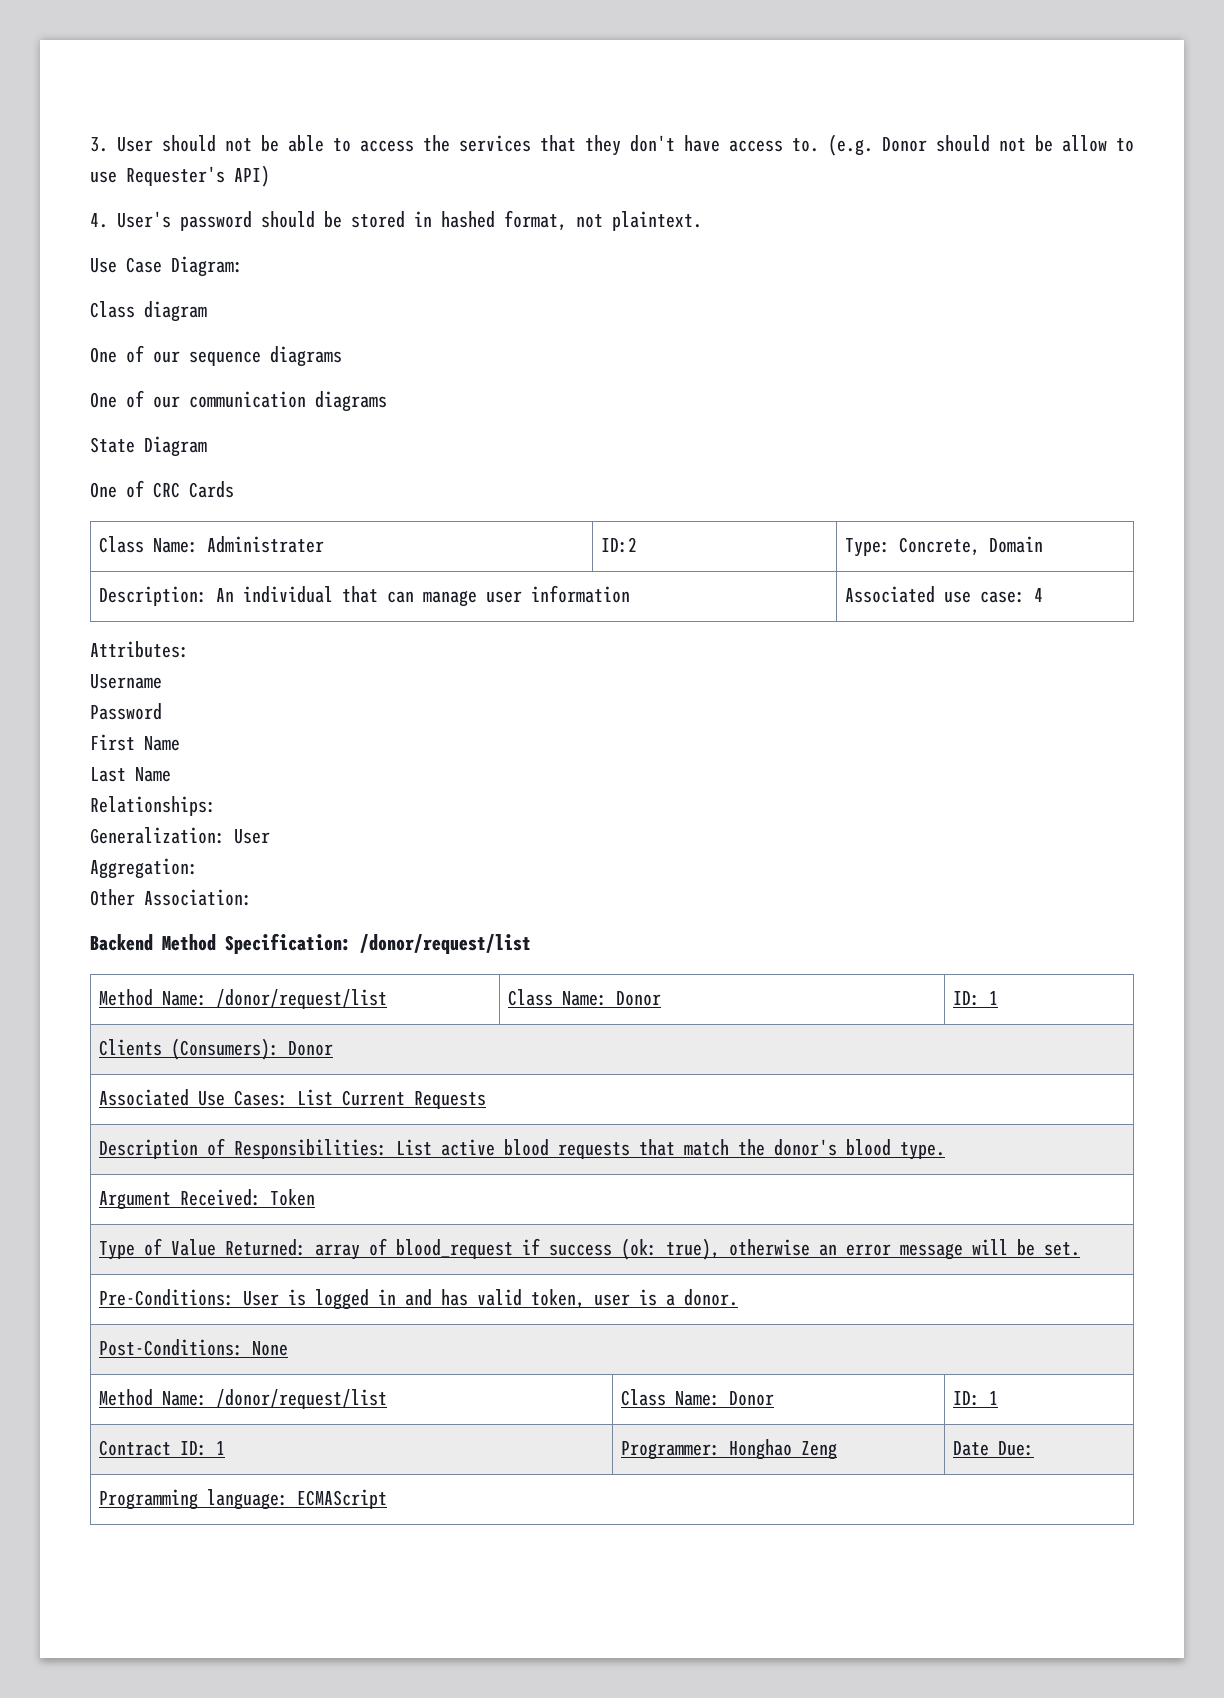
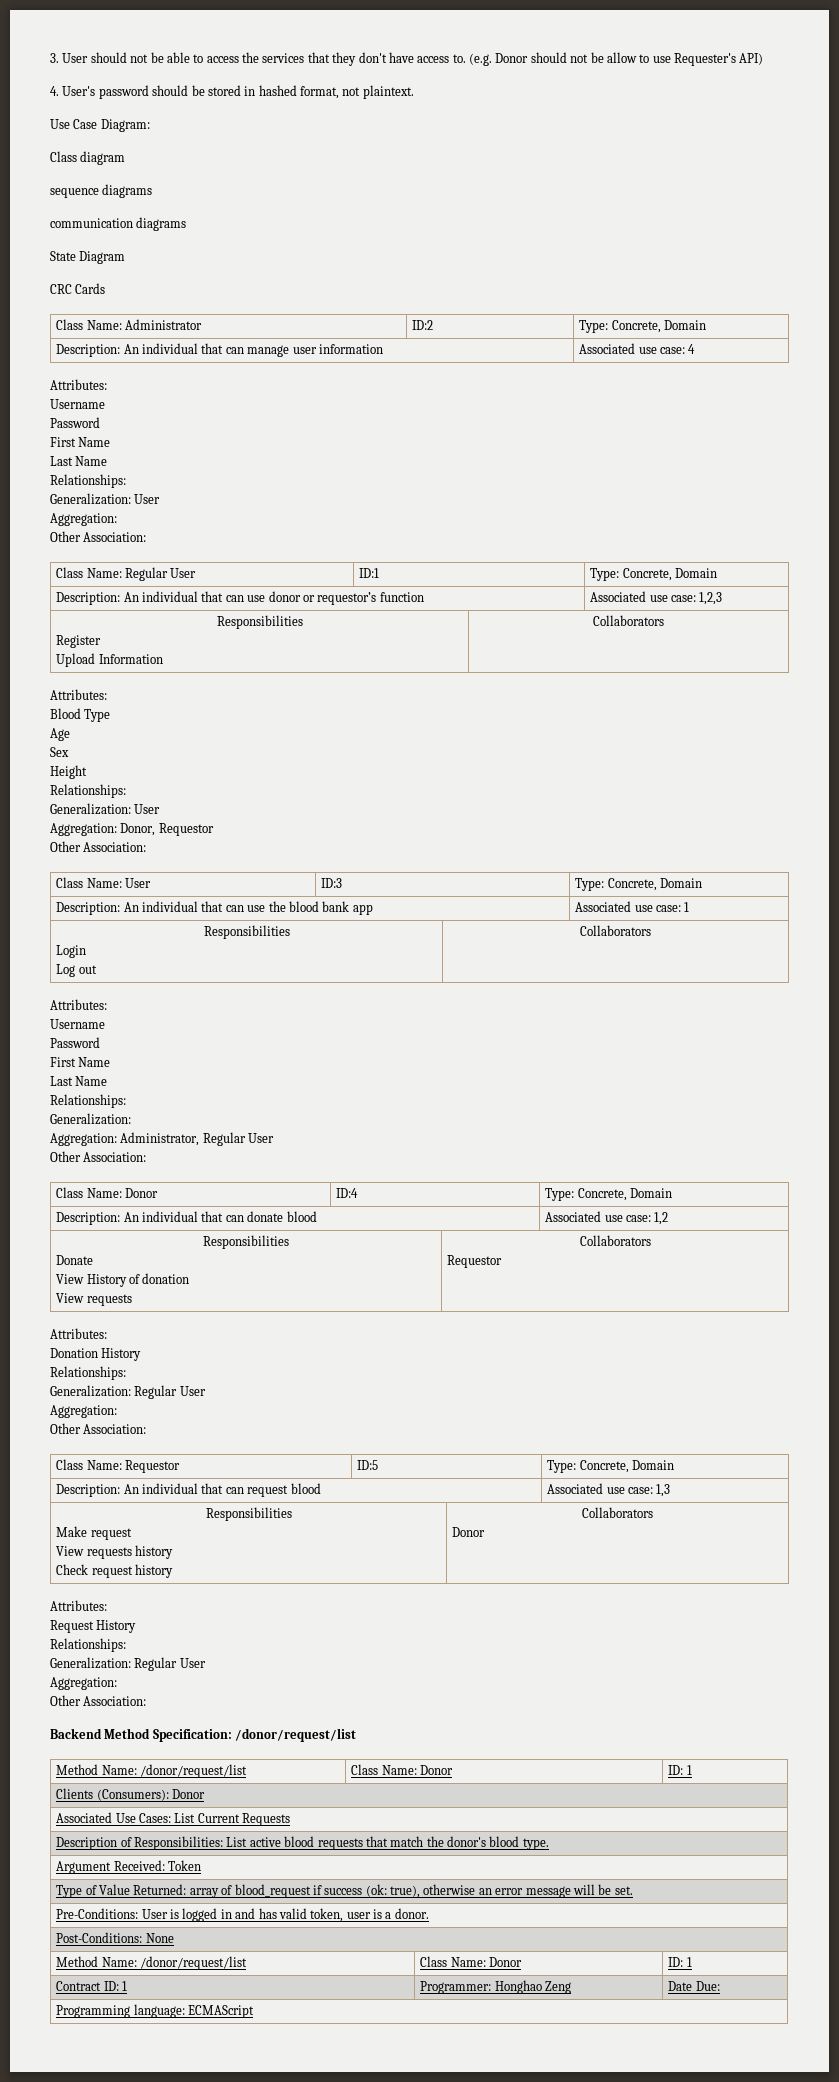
[90,345,180,363] One of our -> (126, 158) none
[90,390,180,408] One of our -> (153, 191) none
[90,480,144,498] One of -> (126, 257) none
[206,536,324,553] Administrater -> [125,319,203,330] Administrator
(252, 897) none -> [56,567,197,581] [359,568,380,578] [590,568,718,581] [56,591,424,605] [590,591,723,605] [216,615,303,629] [56,635,102,648] [56,653,163,667] [592,615,664,626] [50,689,107,700] [50,708,111,722] [50,728,70,741] [50,747,69,757] [50,765,87,779] [50,784,126,798] [50,803,161,815] [50,823,214,836] [50,841,147,852] [56,877,152,888] [321,878,343,888] [575,878,703,891] [56,901,373,915] [575,901,690,912] [203,925,290,939] [56,945,87,958] [56,964,97,977] [579,925,651,936] [50,999,107,1010] [50,1019,105,1029] [50,1037,100,1048] [50,1057,111,1067] [50,1076,108,1086] [50,1094,126,1108] [50,1113,131,1125] [50,1132,275,1146] [50,1151,147,1162] [56,1187,159,1198] [336,1188,359,1198] [545,1188,673,1201] [56,1211,317,1225] [545,1211,669,1225] [203,1235,289,1249] [56,1255,94,1265] [56,1273,190,1287] [56,1293,132,1306] [579,1235,651,1246] [447,1255,503,1268] [50,1328,107,1339] [50,1348,142,1361] [50,1366,126,1380] [50,1385,206,1399] [50,1405,117,1418] [50,1423,147,1434] [56,1459,181,1473] [357,1460,379,1470] [547,1460,675,1473] [56,1483,321,1497] [547,1483,671,1497] [205,1507,292,1521] [56,1526,132,1540] [56,1545,174,1559] [56,1564,174,1578] [581,1507,653,1518] [452,1527,486,1537] [50,1600,107,1611] [50,1620,137,1633] [50,1638,126,1652] [50,1657,206,1671] [50,1677,117,1690] [50,1695,147,1706] // Class Name: Regular User | ID:1 | Type: Concrete, Domain // Description: An individual that can use donor or requestor’s function | Associated use case: 1,2,3 // Responsibilities // Register // Upload Information | Collaborators // Attributes: // Blood Type // Age // Sex // Height // Relationships: // Generalization: User // Aggregation: Donor, Requestor // Other Association: // Class Name: User | ID:3 | Type: Concrete, Domain // Description: An individual that can use the blood bank app | Associated use case: 1 // Responsibilities // Login // Log out | Collaborators // Attributes: // Username // Password // First Name // Last Name // Relationships: // Generalization: // Aggregation: Administrator, Regular User // Other Association: // Class Name: Donor | ID:4 | Type: Concrete, Domain // Description: An individual that can donate blood | Associated use case: 1,2 // Responsibilities // Donate // View History of donation // View requests | Collaborators // Requestor // Attributes: // Donation History // Relationships: // Generalization: Regular User // Aggregation: // Other Association: // Class Name: Requestor | ID:5 | Type: Concrete, Domain // Description: An individual that can request blood | Associated use case: 1,3 // Responsibilities // Make request // View requests history // Check request history | Collaborators // Donor // Attributes: // Request History // Relationships: // Generalization: Regular User // Aggregation: // Other Association:

